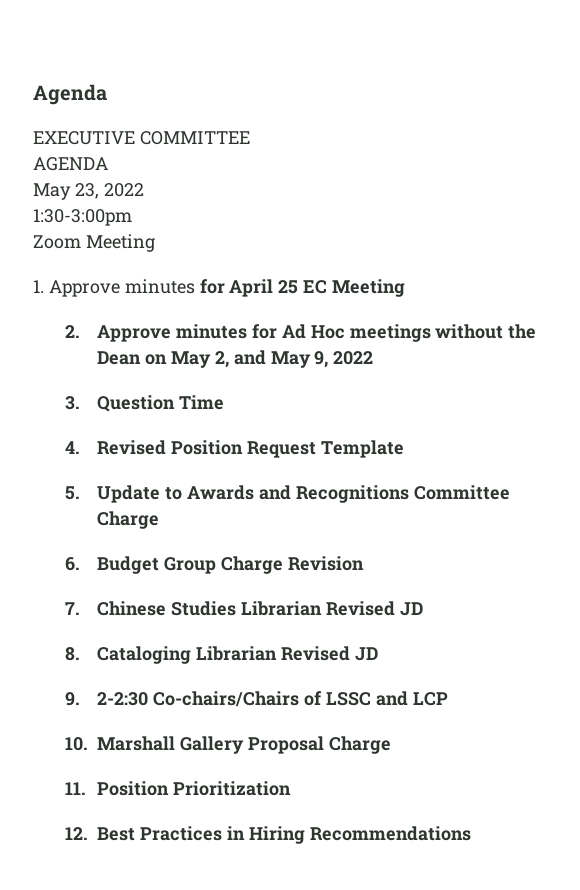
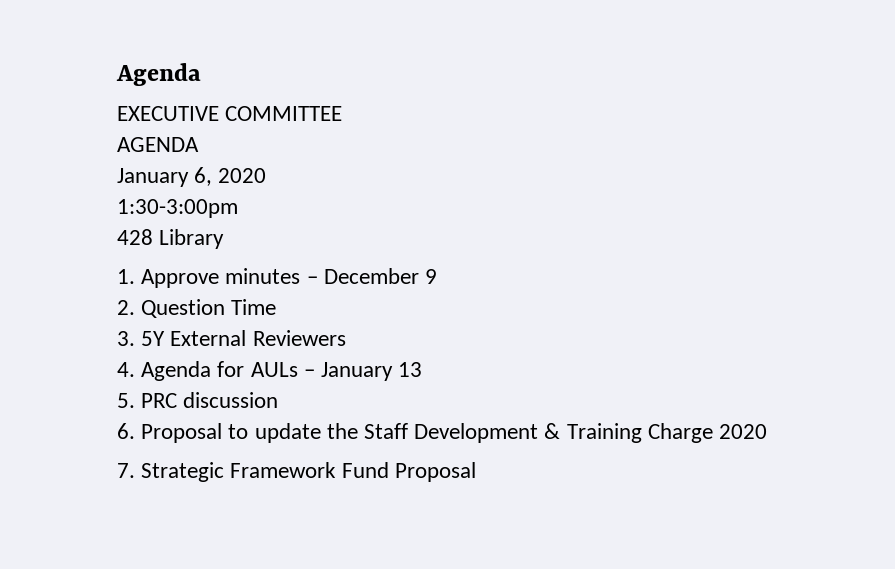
[33,183,144,200] May 23, 2022 -> [117,167,267,187] January 6, 2020
[33,234,155,252] Zoom Meeting -> [117,229,225,249] 428 Library
[199,279,406,297] [65,324,537,342] [97,350,374,368] [65,395,225,412] [65,440,404,458] [65,485,510,503] [97,511,160,529] [65,556,364,574] [65,601,423,616] [65,646,378,664] [65,691,448,707] [65,736,391,754] [65,781,292,796] [65,826,471,844] for April 25 EC Meeting // 2. Approve minutes for Ad Hoc meetings without the Dean on May 2, and May 9, 2022 // 3. Question Time // 4. Revised Position Request Template // 5. Update to Awards and Recognitions Committee Charge // 6. Budget Group Charge Revision // 7. Chinese Studies Librarian Revised JD // 8. Cataloging Librarian Revised JD // 9. 2-2:30 Co-chairs/Chairs of LSSC and LCP // 10. Marshall Gallery Proposal Charge // 11. Position Prioritization // 12. Best Practices in Hiring Recommendations -> [306,268,438,284] [117,299,277,318] [117,330,346,346] [117,361,423,381] [117,392,279,408] [117,423,768,443] [117,462,476,482] – December 9 // 2. Question Time // 3. 5Y External Reviewers // 4. Agenda for AULs – January 13 // 5. PRC discussion // 6. Proposal to update the Staff Development & Training Charge 2020 // 7. Strategic Framework Fund Proposal

